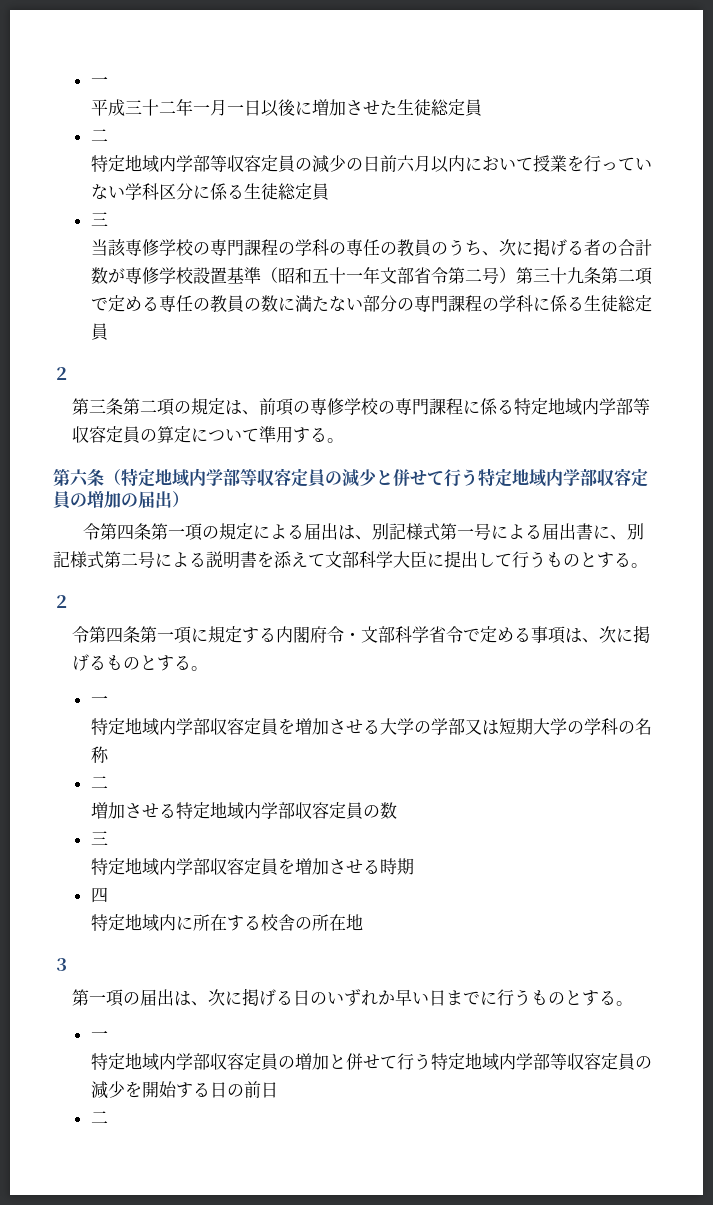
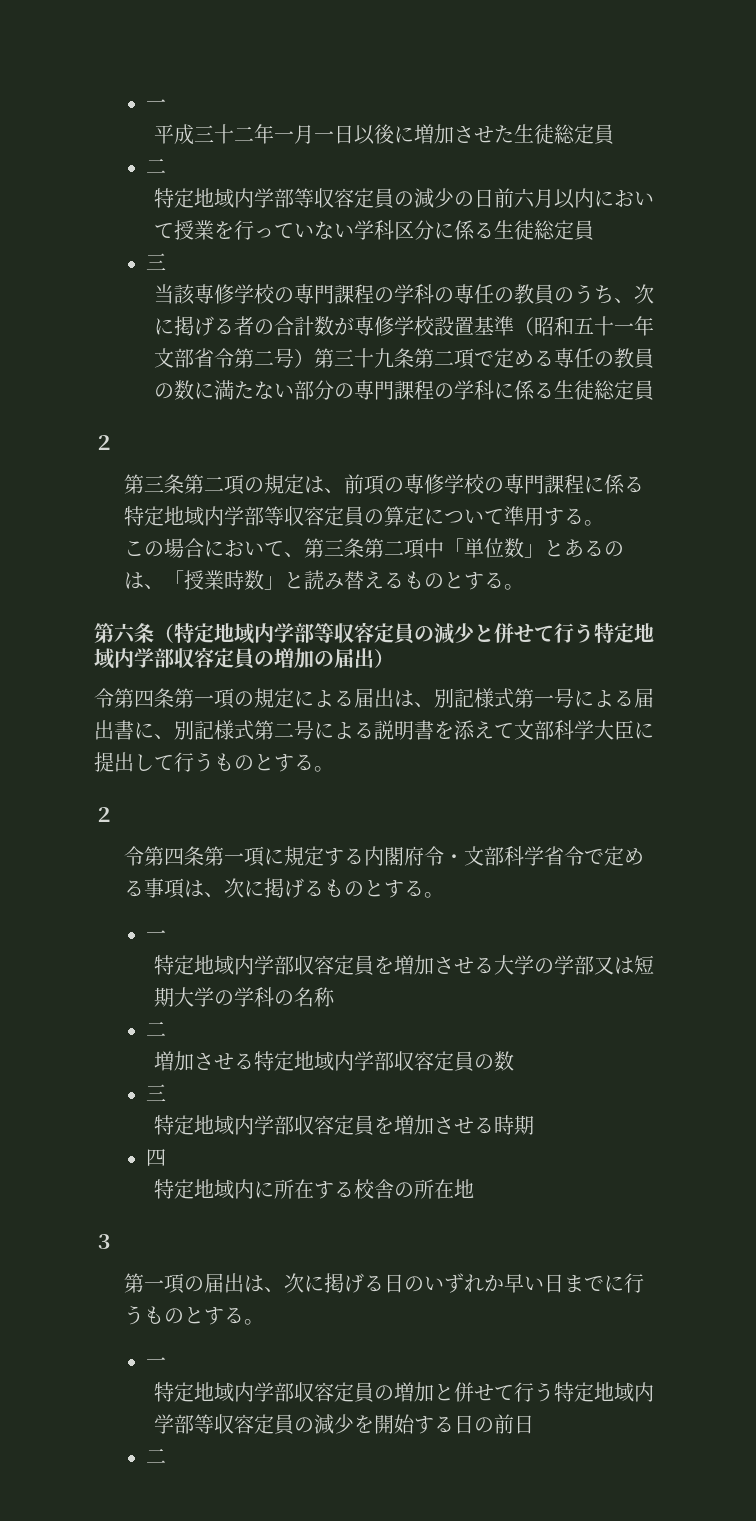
(345, 440) none -> [123,538,624,559] [123,570,524,590] // この場合において、第三条第二項中「単位数」とあるのは、「授業時数」と読み替えるものとする。

